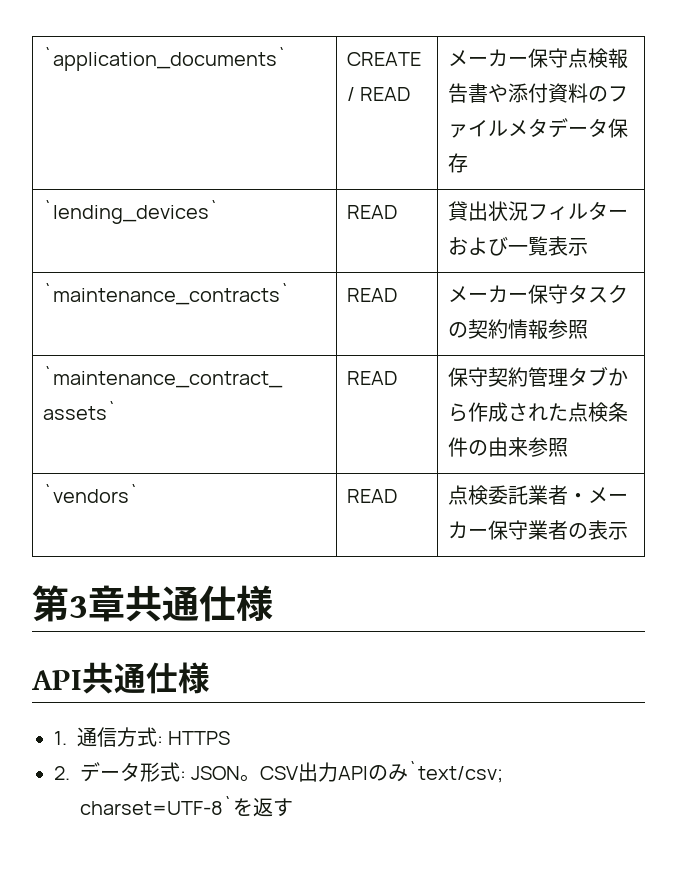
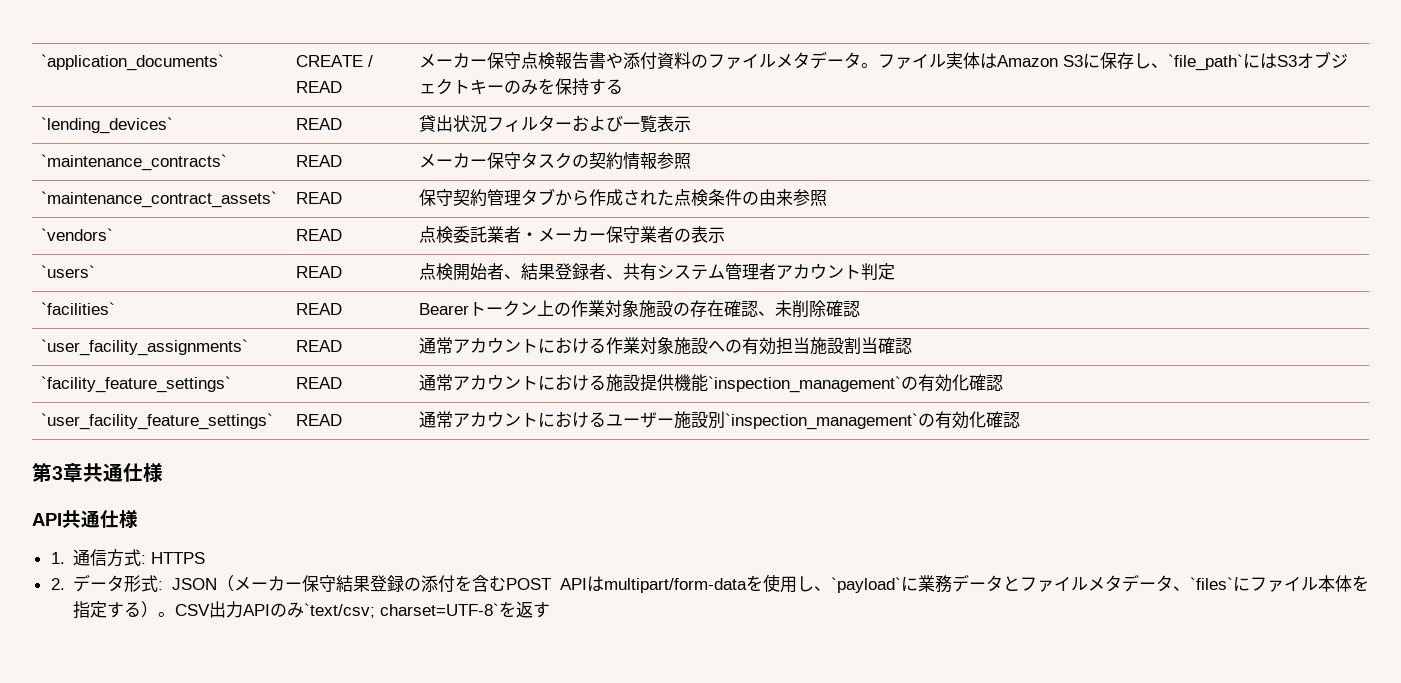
[607,118,628,138] [447,153,468,173] 保存 -> [861,51,1349,71] [419,78,624,96] 。ファイル実体はAmazon S3に保存し、`file_path`にはS3オブジェクトキーのみを保持する
(628, 531) none -> [41,265,96,278] [296,266,343,278] [419,263,896,281] [41,302,116,315] [296,303,343,315] [419,300,861,318] [41,339,249,356] [296,340,343,352] [419,337,913,355] [41,376,232,393] [296,377,343,389] [419,374,1004,393] [41,413,274,430] [296,414,343,426] [419,411,1021,430] // `users` | READ | 点検開始者、結果登録者、共有システム管理者アカウント判定 // `facilities` | READ | Bearerトークン上の作業対象施設の存在確認、未削除確認 // `user_facility_assignments` | READ | 通常アカウントにおける作業対象施設への有効担当施設割当確認 // `facility_feature_settings` | READ | 通常アカウントにおける施設提供機能`inspection_management`の有効化確認 // `user_facility_feature_settings` | READ | 通常アカウントにおけるユーザー施設別`inspection_management`の有効化確認
(241, 773) none -> [217,574,1369,593] [73,601,159,619] （メーカー保守結果登録の添付を含むPOST APIはmultipart/form-dataを使用し、`payload`に業務データとファイルメタデータ、`files`にファイル本体を指定する）

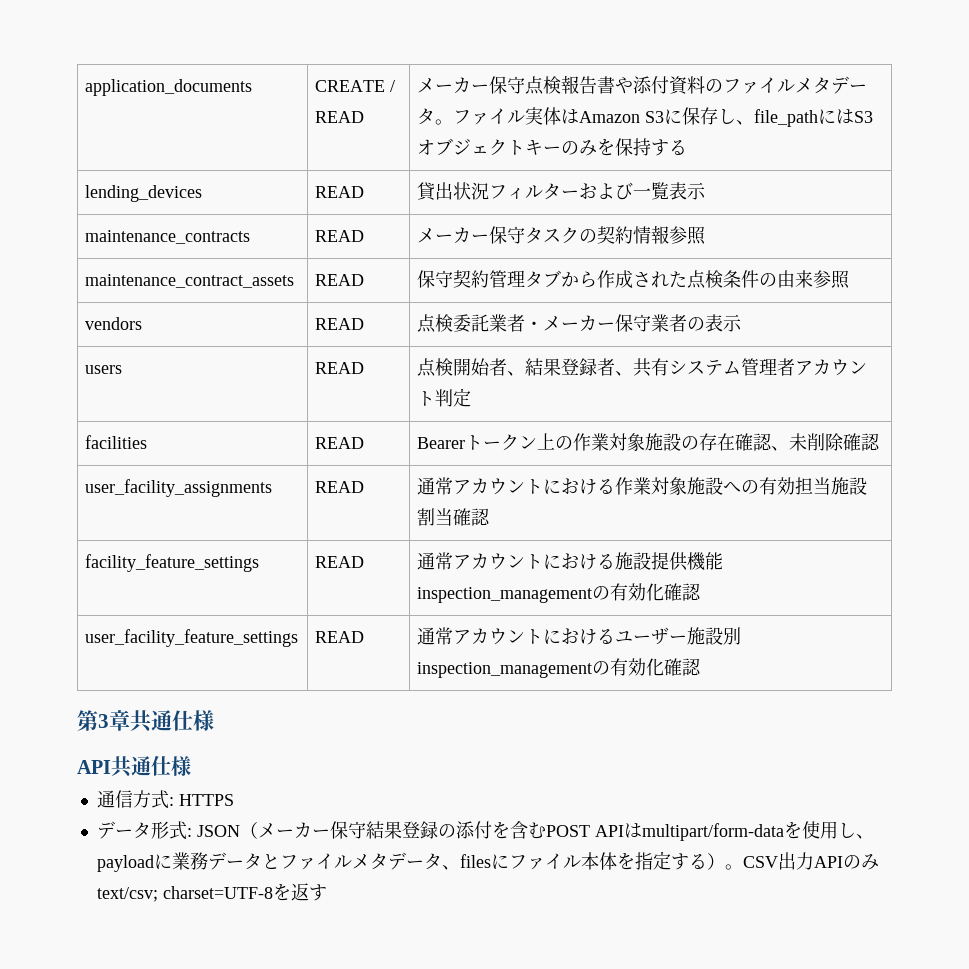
[41,54,225,71] `application_documents` -> [85,79,253,96] application_documents
[1168,54,1244,71] `file_path` -> [754,109,819,127] file_path
[41,117,174,134] `lending_devices` -> [85,185,203,202] lending_devices
[41,154,228,171] `maintenance_contracts` -> [85,230,251,244] maintenance_contracts
[41,191,278,208] `maintenance_contract_assets` -> [85,274,295,288] maintenance_contract_assets
[41,228,114,241] `vendors` -> [85,317,143,330] vendors
[41,265,96,278] `users` -> [85,365,123,374] users
[41,302,116,315] `facilities` -> [85,435,148,449] facilities
[41,339,249,356] `user_facility_assignments` -> [85,479,273,497] user_facility_assignments
[41,376,232,393] `facility_feature_settings` -> [85,554,260,572] facility_feature_settings
[708,374,1004,393] [41,413,274,430] `inspection_management`の有効化確認 // `user_facility_feature_settings` -> [417,583,702,603] [85,629,299,647] inspection_managementの有効化確認 // user_facility_feature_settings
[725,413,919,430] `inspection_management` -> [417,662,593,678] inspection_management
[50,552,65,564] 1. -> (191, 766) none
[50,578,65,590] 2. -> (234, 800) none
[830,577,901,593] `payload` -> [96,855,154,872] payload
[1190,577,1233,590] `files` -> [459,854,491,868] files
[304,603,500,618] `text/csv; charset=UTF-8` -> [96,886,273,902] text/csv; charset=UTF-8

